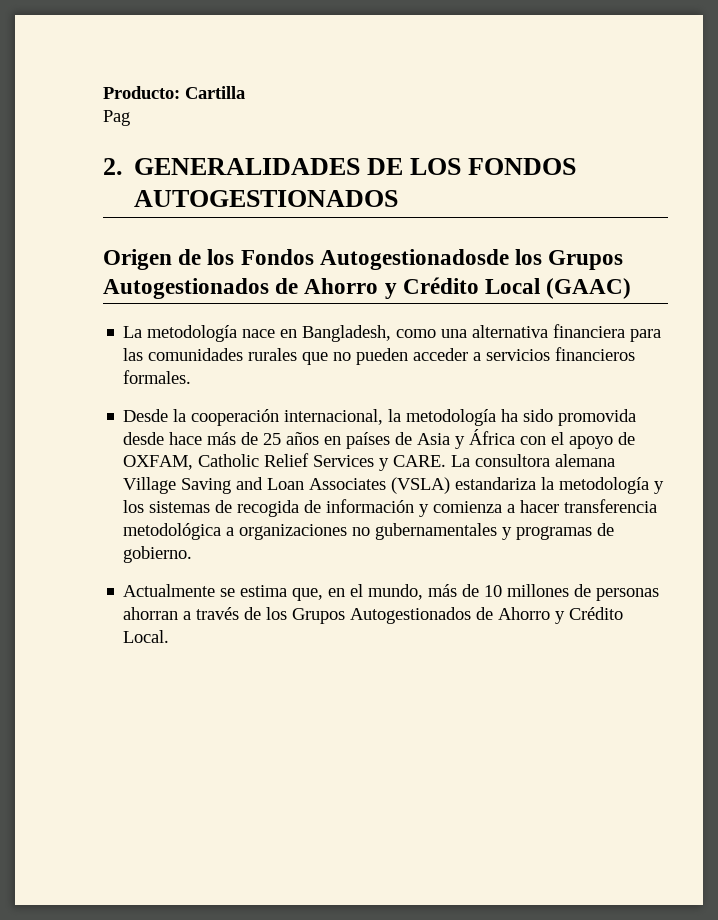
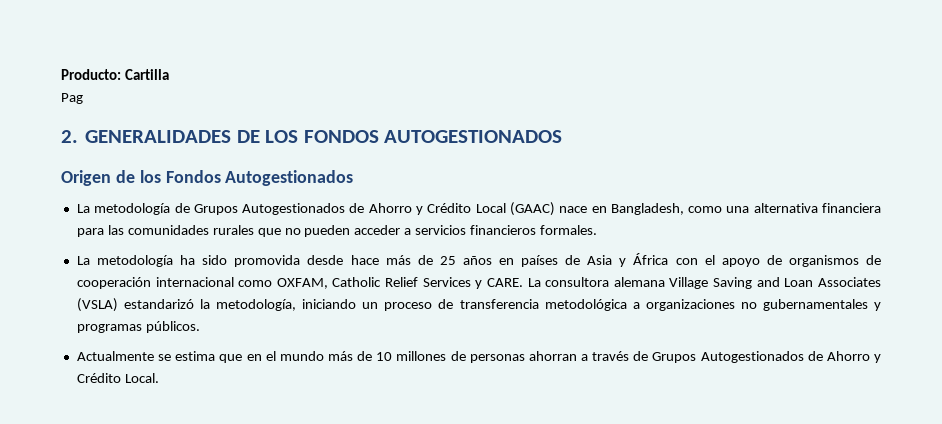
[319,249,543,270] Autogestionadosde los -> [225,170,354,186] [76,203,190,215] Autogestionados // La metodología de
[123,325,238,342] // La metodología -> (555, 209) none
[123,409,402,426] Desde la cooperación internacional, la -> [76,256,90,265] La
(636, 438) none -> [788,255,881,267] [76,277,273,289] organismos de cooperación internacional como
[455,477,665,494] [123,499,560,517] estandariza la metodología y los sistemas de recogida de información y comienza a hacer -> [124,299,454,311] estandarizó la metodología, iniciando un proceso de
[597,523,615,536] [123,546,193,563] de gobierno. -> [145,321,200,333] públicos.
[292,588,324,601] que, -> [219,354,243,363] que
[368,584,424,600] mundo, -> [279,351,324,361] mundo
[266,607,288,620] los -> (649, 356) none

